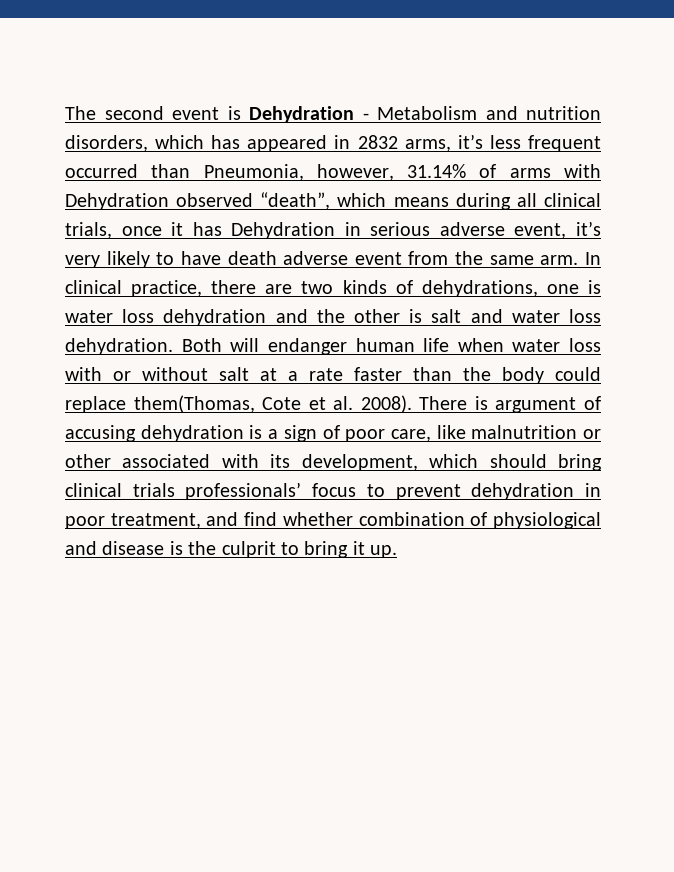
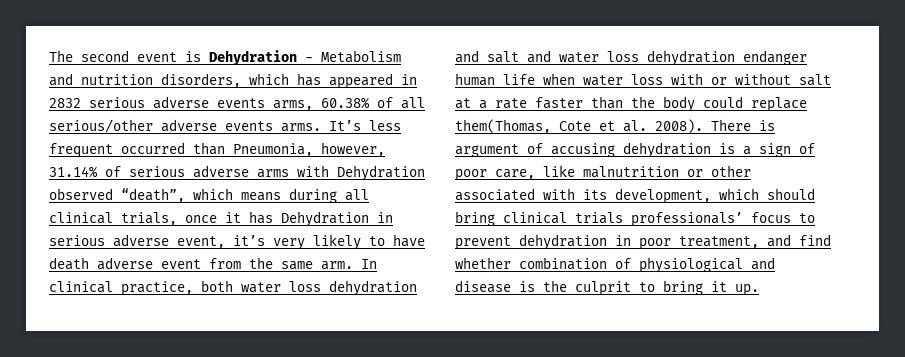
[404,134,483,152] arms, it’s -> [89,96,425,111] [49,119,361,133] serious adverse events arms, 60.38% of all serious/other adverse events arms. It’s
(497, 171) none -> [129,165,249,178] serious adverse
[211,280,601,297] there are two kinds of dehydrations, one is -> [201,280,233,292] both
[316,309,423,323] the other is -> (479, 56) none
[65,338,260,355] dehydration. Both will -> [647,50,735,66] dehydration

